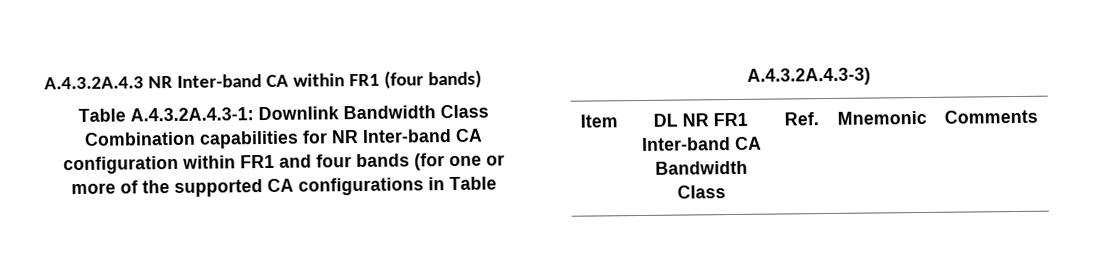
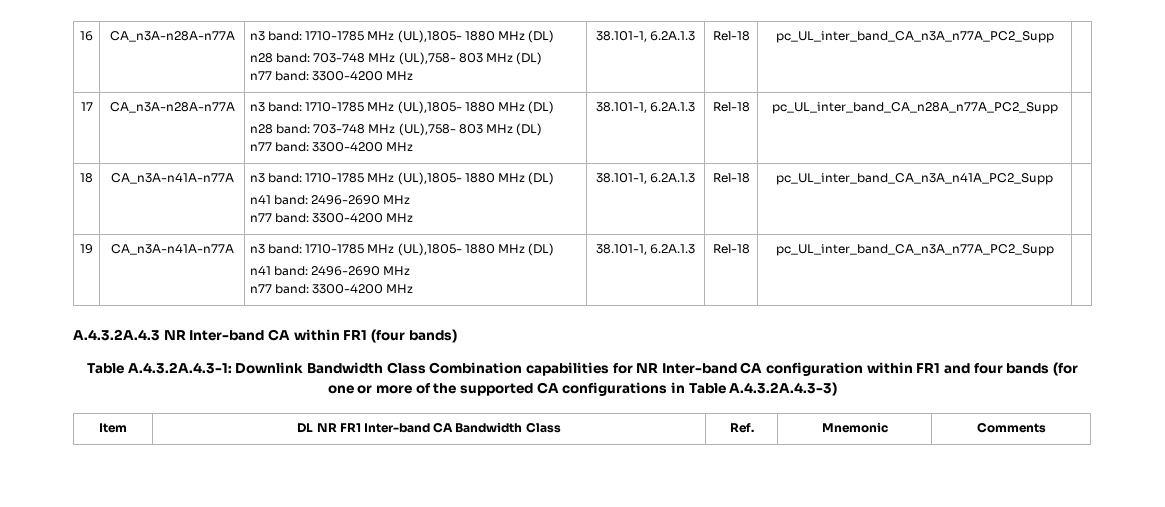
(44, 83) none -> [80,31,93,41] [109,31,235,42] [249,30,555,43] [249,52,543,65] [249,71,414,81] [595,31,696,42] [712,31,750,41] [775,31,1054,43] [80,102,93,111] [109,102,235,113] [249,101,555,114] [249,123,543,136] [249,142,414,152] [595,102,696,113] [712,102,750,112] [771,102,1058,114] [80,173,93,183] [110,173,234,184] [249,172,555,185] [249,195,411,205] [249,213,414,223] [595,173,696,184] [712,173,750,183] [776,173,1053,185] [80,244,93,254] [110,244,234,255] [249,243,555,256] [249,266,411,276] [249,284,414,294] [595,244,696,255] [712,244,750,254] [775,244,1054,256] 16 | CA_n3A-n28A-n77A | n3 band: 1710-1785 MHz (UL),1805- 1880 MHz (DL) // n28 band: 703-748 MHz (UL),758- 803 MHz (DL) // n77 band: 3300-4200 MHz | 38.101-1, 6.2A.1.3 | Rel-18 | pc_UL_inter_band_CA_n3A_n77A_PC2_Supp | // 17 | CA_n3A-n28A-n77A | n3 band: 1710-1785 MHz (UL),1805- 1880 MHz (DL) // n28 band: 703-748 MHz (UL),758- 803 MHz (DL) // n77 band: 3300-4200 MHz | 38.101-1, 6.2A.1.3 | Rel-18 | pc_UL_inter_band_CA_n28A_n77A_PC2_Supp | // 18 | CA_n3A-n41A-n77A | n3 band: 1710-1785 MHz (UL),1805- 1880 MHz (DL) // n41 band: 2496-2690 MHz // n77 band: 3300-4200 MHz | 38.101-1, 6.2A.1.3 | Rel-18 | pc_UL_inter_band_CA_n3A_n41A_PC2_Supp | // 19 | CA_n3A-n41A-n77A | n3 band: 1710-1785 MHz (UL),1805- 1880 MHz (DL) // n41 band: 2496-2690 MHz // n77 band: 3300-4200 MHz | 38.101-1, 6.2A.1.3 | Rel-18 | pc_UL_inter_band_CA_n3A_n77A_PC2_Supp | //

